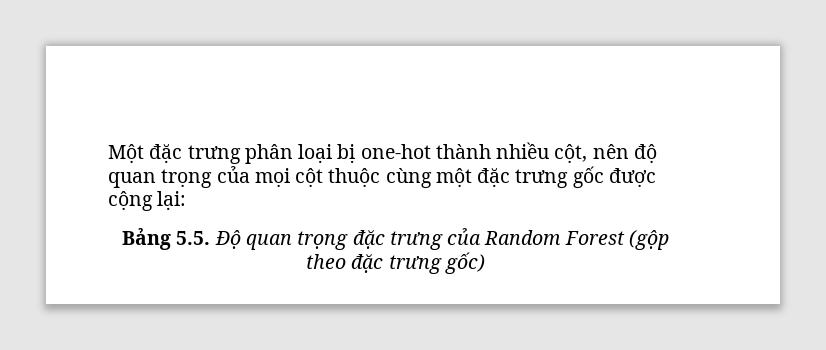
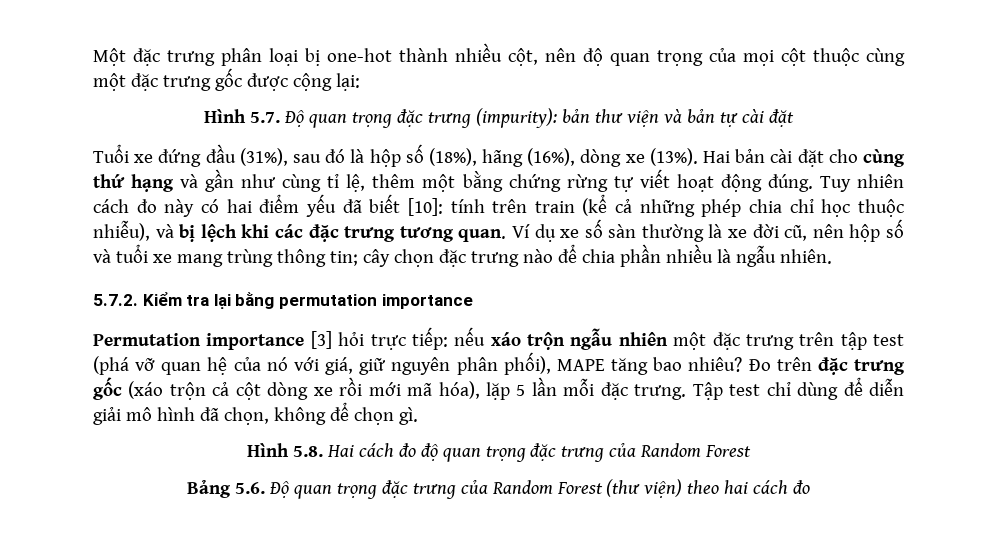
(187, 200) none -> [204,108,794,128] [93,144,905,167] [93,169,905,192] [93,194,904,217] [93,219,905,242] [93,244,832,267] [93,292,473,309] [93,327,904,350] [93,352,905,375] [93,377,905,400] [93,402,418,425] [246,443,752,462] // Hình 5.7. Độ quan trọng đặc trưng (impurity): bản thư viện và bản tự cài đặt // Tuổi xe đứng đầu (31%), sau đó là hộp số (18%), hãng (16%), dòng xe (13%). Hai bản cài đặt cho cùng thứ hạng và gần như cùng tỉ lệ, thêm một bằng chứng rừng tự viết hoạt động đúng. Tuy nhiên cách đo này có hai điểm yếu đã biết [10]: tính trên train (kể cả những phép chia chỉ học thuộc nhiễu), và bị lệch khi các đặc trưng tương quan. Ví dụ xe số sàn thường là xe đời cũ, nên hộp số và tuổi xe mang trùng thông tin; cây chọn đặc trưng nào để chia phần nhiều là ngẫu nhiên. // 5.7.2. Kiểm tra lại bằng permutation importance // Permutation importance [3] hỏi trực tiếp: nếu xáo trộn ngẫu nhiên một đặc trưng trên tập test (phá vỡ quan hệ của nó với giá, giữ nguyên phân phối), MAPE tăng bao nhiêu? Đo trên đặc trưng gốc (xáo trộn cả cột dòng xe rồi mới mã hóa), lặp 5 lần mỗi đặc trưng. Tập test chỉ dùng để diễn giải mô hình đã chọn, không để chọn gì. // Hình 5.8. Hai cách đo độ quan trọng đặc trưng của Random Forest
[176,231,211,245] 5.5. -> [234,482,265,494] 5.6.
[628,230,669,250] [306,252,485,274] (gộp theo đặc trưng gốc) -> [606,479,811,498] (thư viện) theo hai cách đo

